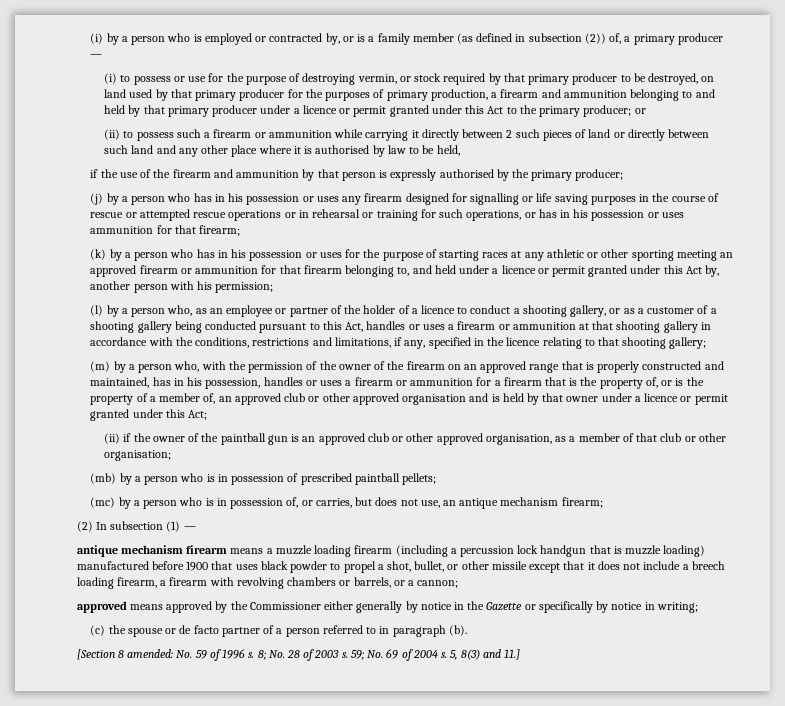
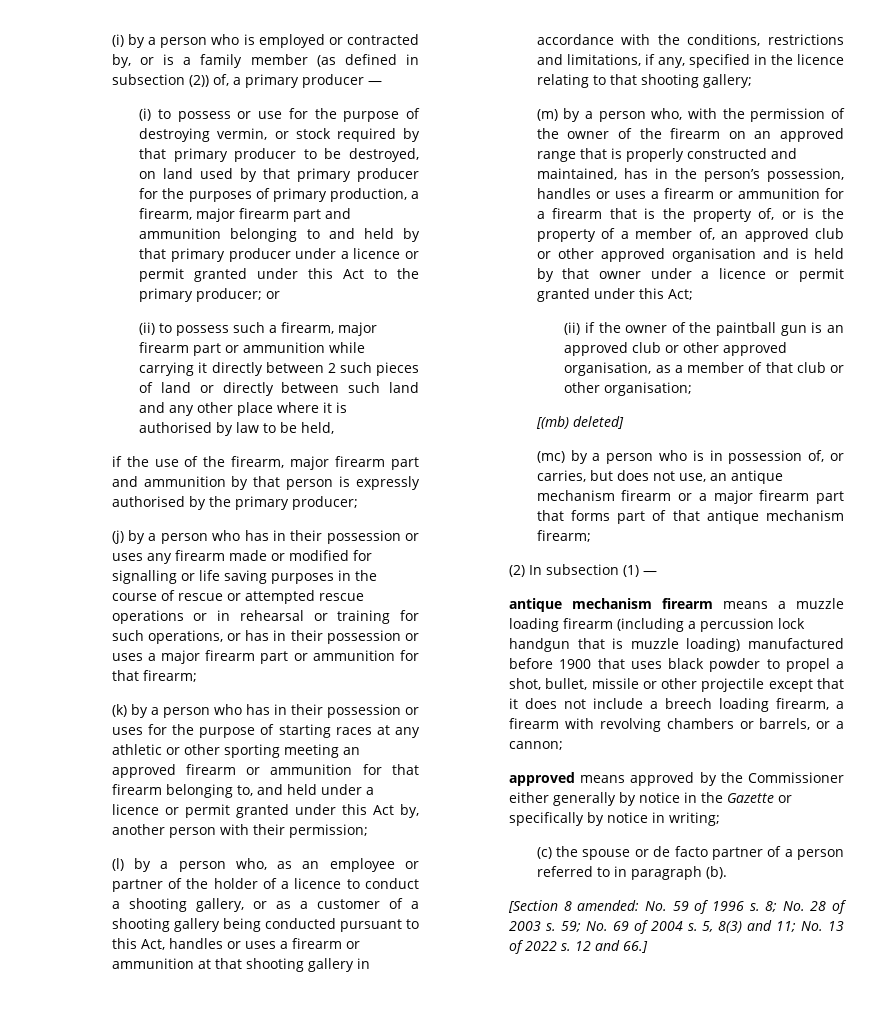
[500,89,539,98] firearm -> [139,208,322,222] firearm, major firearm part
[213,129,252,138] firearm -> [281,322,378,336] [139,342,222,356] firearm, major firearm part
[172,169,211,178] firearm -> [231,456,419,470] firearm, major firearm part
[228,193,244,202] his -> [290,530,323,541] their
[405,193,449,205] designed -> [228,550,349,561] made or modified
[573,209,684,221] his possession or uses -> [290,630,420,644] [111,650,308,664] their possession or uses a major firearm part or
[231,249,247,258] his -> [290,704,323,715] their
[197,281,213,290] his -> [252,824,285,835] their
[187,377,203,386] his -> [674,168,760,182] the person’s
[90,473,437,485] (mb) by a person who is in possession of prescribed paintball pellets; -> [535,416,624,429] [(mb) deleted]
(559, 501) none -> [621,490,844,504] [536,510,844,524] firearm or a major firearm part that forms part of that antique mechanism
[447,561,527,570] or other missile -> [591,678,765,692] missile or other projectile
[504,649,521,660] 11.] -> [776,921,845,932] [509,940,649,954] 11; No. 13 of 2022 s. 12 and 66.]

